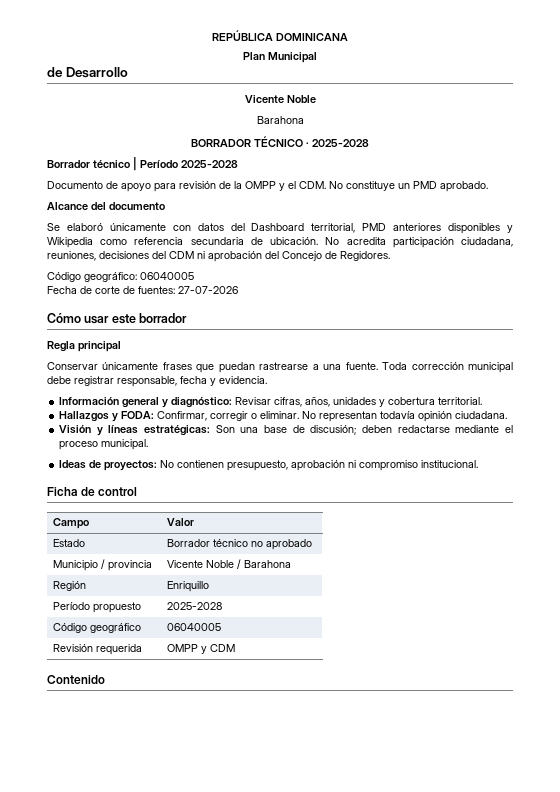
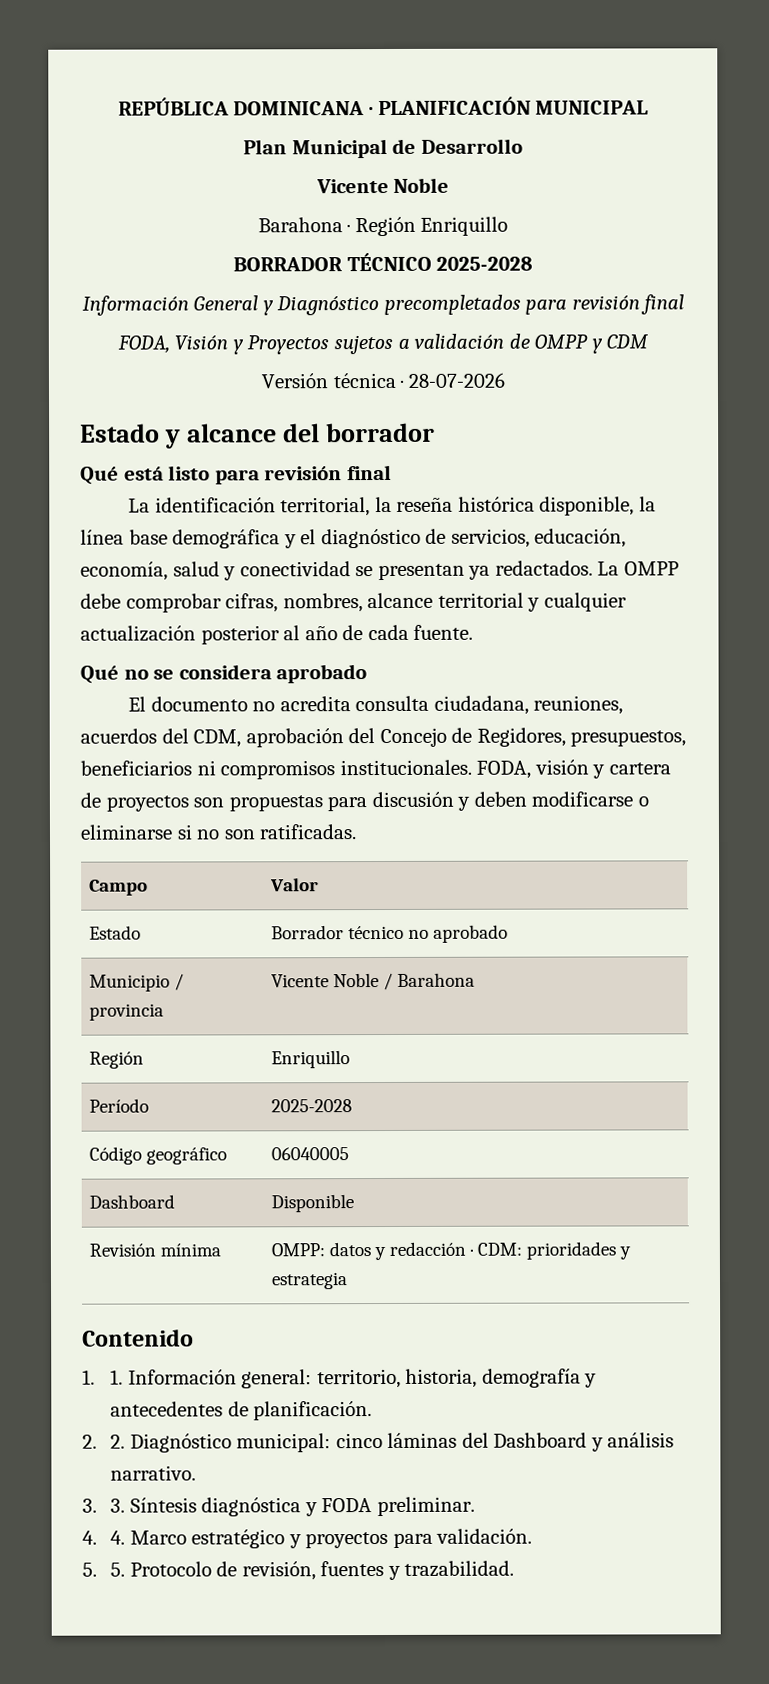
(348, 37) none -> [369,96,650,116] · PLANIFICACIÓN MUNICIPAL
(317, 57) // -> (388, 148) none
(304, 120) none -> [347,216,509,237] · Región Enriquillo
[306,139,369,147] [47,157,238,171] [47,181,488,192] [47,202,165,210] [47,223,514,234] [47,237,513,248] [47,251,390,262] [47,272,194,282] [47,286,238,294] [47,313,188,324] [47,341,121,352] [47,362,513,373] [47,376,267,387] [59,396,483,408] [59,411,508,422] [59,425,513,436] [59,439,149,450] [59,460,479,471] [47,487,138,496] · 2025-2028 // Borrador técnico | Período 2025-2028 // Documento de apoyo para revisión de la OMPP y el CDM. No constituye un PMD aprobado. // Alcance del documento // Se elaboró únicamente con datos del Dashboard territorial, PMD anteriores disponibles y Wikipedia como referencia secundaria de ubicación. No acredita participación ciudadana, reuniones, decisiones del CDM ni aprobación del Concejo de Regidores. // Código geográfico: 06040005 // Fecha de corte de fuentes: 27-07-2026 // Cómo usar este borrador // Regla principal // Conservar únicamente frases que puedan rastrearse a una fuente. Toda corrección municipal debe registrar responsable, fecha y evidencia. // Información general y diagnóstico: Revisar cifras, años, unidades y cobertura territorial. // Hallazgos y FODA: Confirmar, corregir o eliminar. No representan todavía opinión ciudadana. // Visión y líneas estratégicas: Son una base de discusión; deben redactarse mediante el proceso municipal. // Ideas de proyectos: No contienen presupuesto, aprobación ni compromiso institucional. // Ficha de control -> [436,256,534,271] [81,294,685,316] [116,333,650,355] [261,372,505,389] [80,422,436,449] [80,464,392,485] [128,496,656,517] [80,528,627,549] [80,560,679,581] [80,592,627,613] [80,624,474,645] [80,664,368,684] [128,695,624,715] [80,727,687,748] [80,759,671,780] [80,791,649,812] [80,824,357,840] 2025-2028 // Información General y Diagnóstico precompletados para revisión final // FODA, Visión y Proyectos sujetos a validación de OMPP y CDM // Versión técnica · 28-07-2026 // Estado y alcance del borrador // Qué está listo para revisión final // La identificación territorial, la reseña histórica disponible, la línea base demográfica y el diagnóstico de servicios, educación, economía, salud y conectividad se presentan ya redactados. La OMPP debe comprobar cifras, nombres, alcance territorial y cualquier actualización posterior al año de cada fuente. // Qué no se considera aprobado // El documento no acredita consulta ciudadana, reuniones, acuerdos del CDM, aprobación del Concejo de Regidores, presupuestos, beneficiarios ni compromisos institucionales. FODA, visión y cartera de proyectos son propuestas para discusión y deben modificarse o eliminarse si no son ratificadas.
[93,602,142,613] propuesto -> (150, 1105) none
(222, 627) none -> [89,1194,176,1209] [271,1194,355,1213] // Dashboard | Disponible
[96,644,143,655] [167,644,236,654] [47,675,105,684] requerida | OMPP y CDM // Contenido -> [160,1243,222,1257] [271,1241,632,1261] [271,1272,349,1290] [82,1329,194,1347] [82,1368,598,1389] [109,1401,373,1421] [82,1432,675,1453] [109,1465,196,1481] [82,1496,475,1517] [82,1528,533,1549] [82,1560,515,1581] mínima | OMPP: datos y redacción · CDM: prioridades y estrategia // Contenido // 1. 1. Información general: territorio, historia, demografía y antecedentes de planificación. // 2. 2. Diagnóstico municipal: cinco láminas del Dashboard y análisis narrativo. // 3. 3. Síntesis diagnóstica y FODA preliminar. // 4. 4. Marco estratégico y proyectos para validación. // 5. 5. Protocolo de revisión, fuentes y trazabilidad.

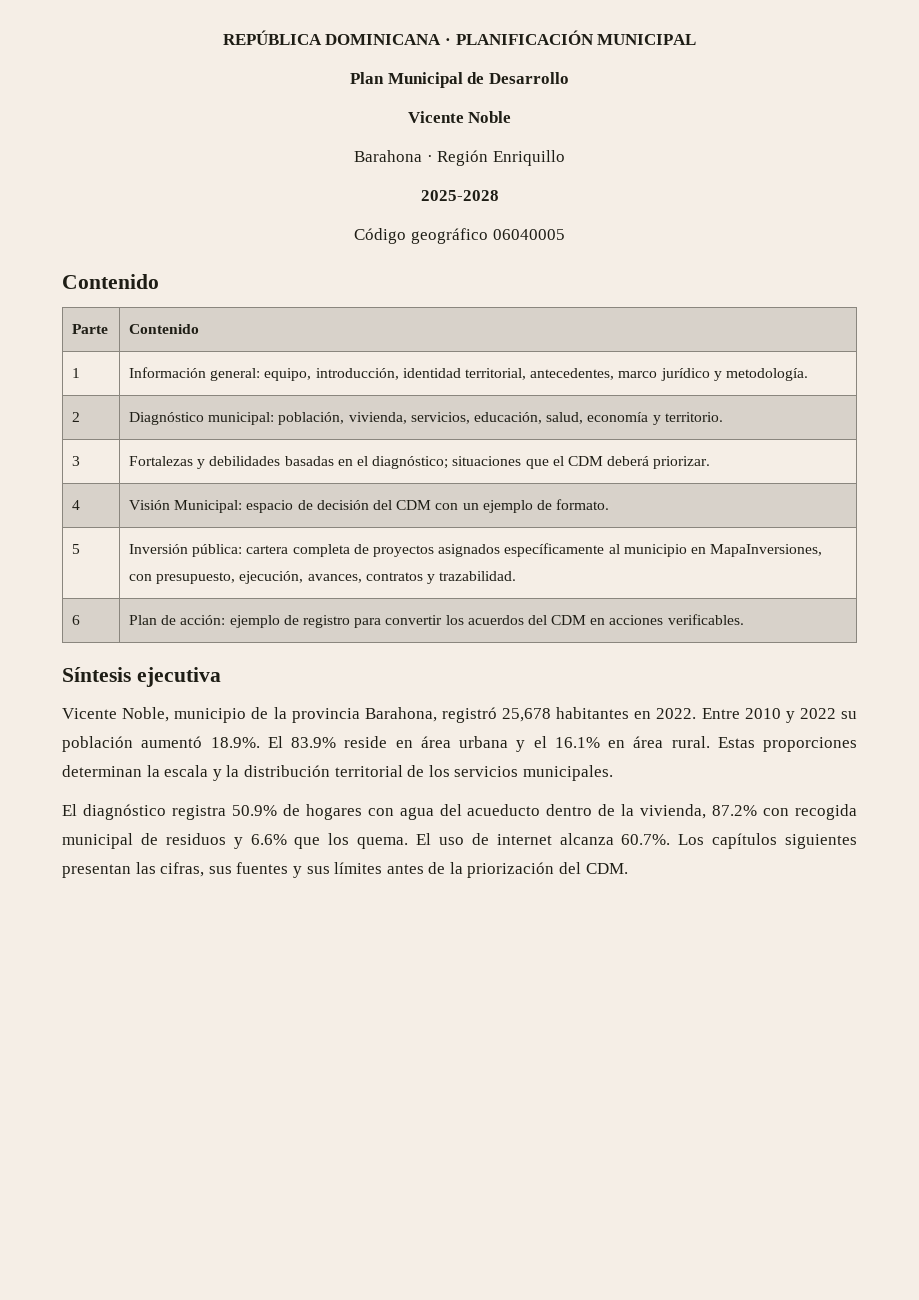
[232,252,534,272] [81,294,685,316] [116,333,650,355] [261,372,505,389] [80,422,436,449] [80,464,392,485] [128,496,656,517] [80,528,627,549] [80,560,679,581] [80,592,627,613] [80,624,474,645] [80,664,368,684] [128,695,624,715] [80,727,687,748] [80,759,671,780] [80,791,649,812] [80,824,357,840] [89,879,149,896] [270,878,320,892] [89,925,142,940] [271,924,509,943] [89,973,185,992] [89,1003,165,1021] [271,972,476,991] [89,1051,145,1069] [271,1050,351,1069] [89,1098,150,1113] [271,1099,353,1113] [89,1146,228,1165] [271,1147,350,1161] [89,1194,176,1209] [271,1194,355,1213] [89,1243,222,1257] [271,1241,632,1261] [271,1272,349,1290] [82,1329,194,1347] [82,1368,598,1389] [109,1401,373,1421] [82,1432,675,1453] [109,1465,196,1481] [82,1496,475,1517] [82,1528,533,1549] [82,1560,515,1581] BORRADOR TÉCNICO 2025-2028 // Información General y Diagnóstico precompletados para revisión final // FODA, Visión y Proyectos sujetos a validación de OMPP y CDM // Versión técnica · 28-07-2026 // Estado y alcance del borrador // Qué está listo para revisión final // La identificación territorial, la reseña histórica disponible, la línea base demográfica y el diagnóstico de servicios, educación, economía, salud y conectividad se presentan ya redactados. La OMPP debe comprobar cifras, nombres, alcance territorial y cualquier actualización posterior al año de cada fuente. // Qué no se considera aprobado // El documento no acredita consulta ciudadana, reuniones, acuerdos del CDM, aprobación del Concejo de Regidores, presupuestos, beneficiarios ni compromisos institucionales. FODA, visión y cartera de proyectos son propuestas para discusión y deben modificarse o eliminarse si no son ratificadas. // Campo | Valor // Estado | Borrador técnico no aprobado // Municipio / provincia | Vicente Noble / Barahona // Región | Enriquillo // Período | 2025-2028 // Código geográfico | 06040005 // Dashboard | Disponible // Revisión mínima | OMPP: datos y redacción · CDM: prioridades y estrategia // Contenido // 1. 1. Información general: territorio, historia, demografía y antecedentes de planificación. // 2. 2. Diagnóstico municipal: cinco láminas del Dashboard y análisis narrativo. // 3. 3. Síntesis diagnóstica y FODA preliminar. // 4. 4. Marco estratégico y proyectos para validación. // 5. 5. Protocolo de revisión, fuentes y trazabilidad. -> [420,190,499,201] [354,228,565,244] [62,274,159,289] [72,324,109,334] [129,324,200,334] [72,368,81,378] [129,367,808,381] [72,412,81,422] [129,412,723,425] [72,456,81,466] [129,456,711,469] [72,500,81,510] [129,499,610,513] [72,544,81,554] [129,543,823,557] [129,571,517,584] [72,615,81,625] [129,614,744,628] [62,667,221,687] [62,707,857,723] [62,736,857,752] [62,765,613,781] [62,804,857,820] [62,833,857,849] [62,862,628,878] 2025-2028 // Código geográfico 06040005 // Contenido // Parte | Contenido // 1 | Información general: equipo, introducción, identidad territorial, antecedentes, marco jurídico y metodología. // 2 | Diagnóstico municipal: población, vivienda, servicios, educación, salud, economía y territorio. // 3 | Fortalezas y debilidades basadas en el diagnóstico; situaciones que el CDM deberá priorizar. // 4 | Visión Municipal: espacio de decisión del CDM con un ejemplo de formato. // 5 | Inversión pública: cartera completa de proyectos asignados específicamente al municipio en MapaInversiones, con presupuesto, ejecución, avances, contratos y trazabilidad. // 6 | Plan de acción: ejemplo de registro para convertir los acuerdos del CDM en acciones verificables. // Síntesis ejecutiva // Vicente Noble, municipio de la provincia Barahona, registró 25,678 habitantes en 2022. Entre 2010 y 2022 su población aumentó 18.9%. El 83.9% reside en área urbana y el 16.1% en área rural. Estas proporciones determinan la escala y la distribución territorial de los servicios municipales. // El diagnóstico registra 50.9% de hogares con agua del acueducto dentro de la vivienda, 87.2% con recogida municipal de residuos y 6.6% que los quema. El uso de internet alcanza 60.7%. Los capítulos siguientes presentan las cifras, sus fuentes y sus límites antes de la priorización del CDM.

